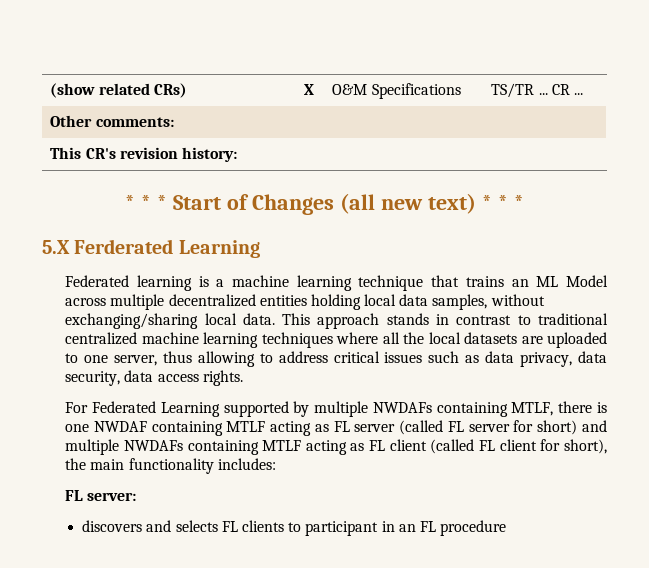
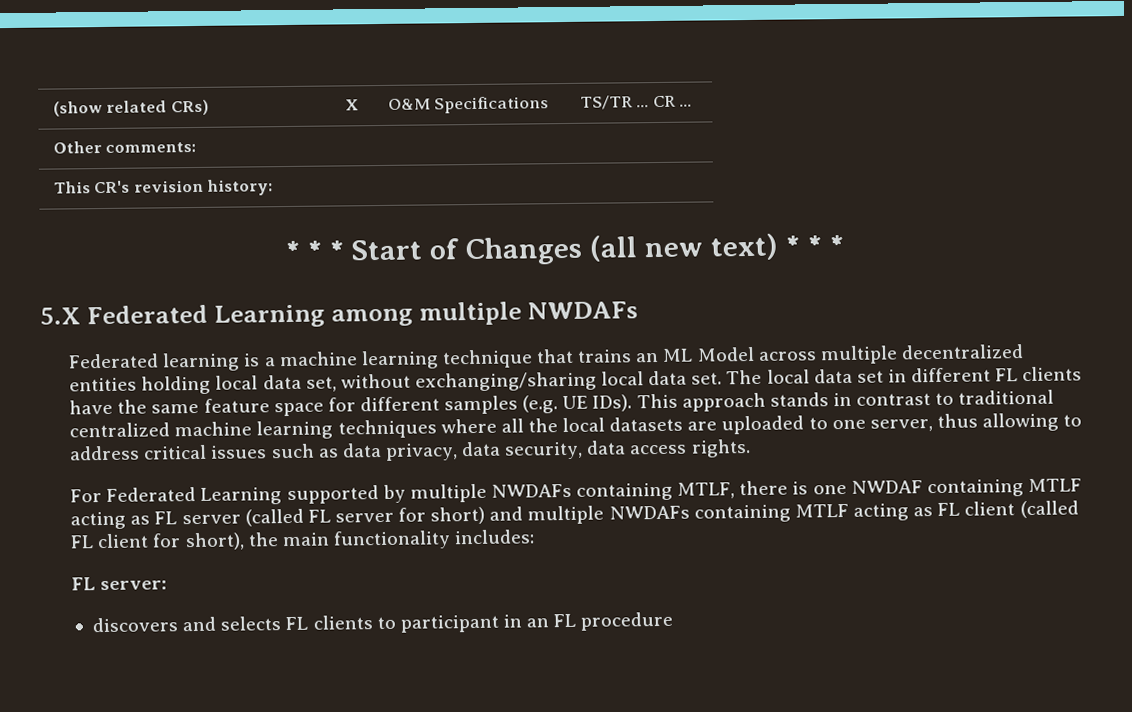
[74,239,260,258] Ferderated Learning -> [86,301,639,328] Federated Learning among multiple NWDAFs
[432,294,488,310] samples, -> [305,376,337,392] set,
[242,313,275,325] data. -> [648,366,1083,386] [69,394,633,417] data set. The local data set in different FL clients have the same feature space for different samples (e.g. UE IDs).

